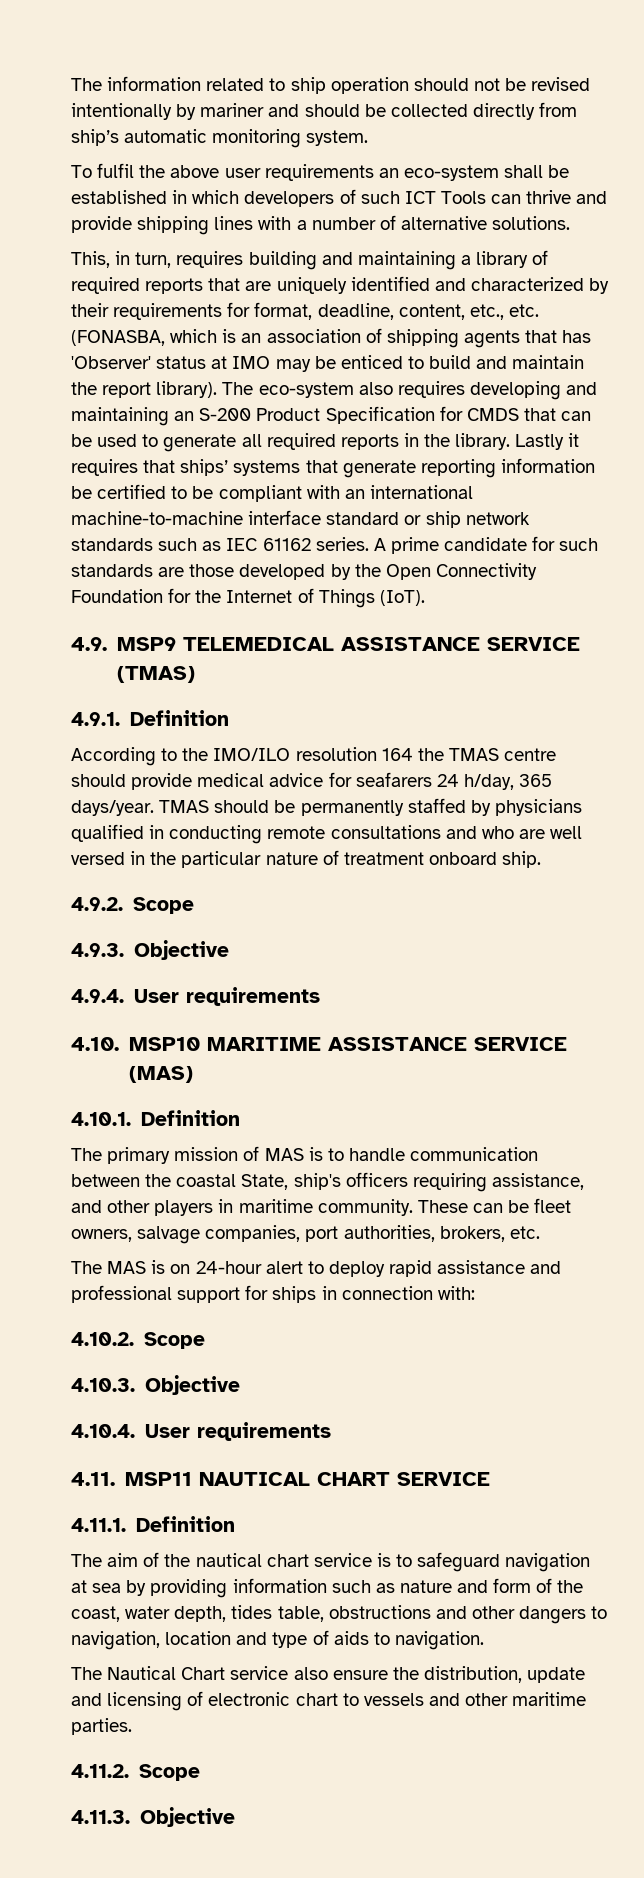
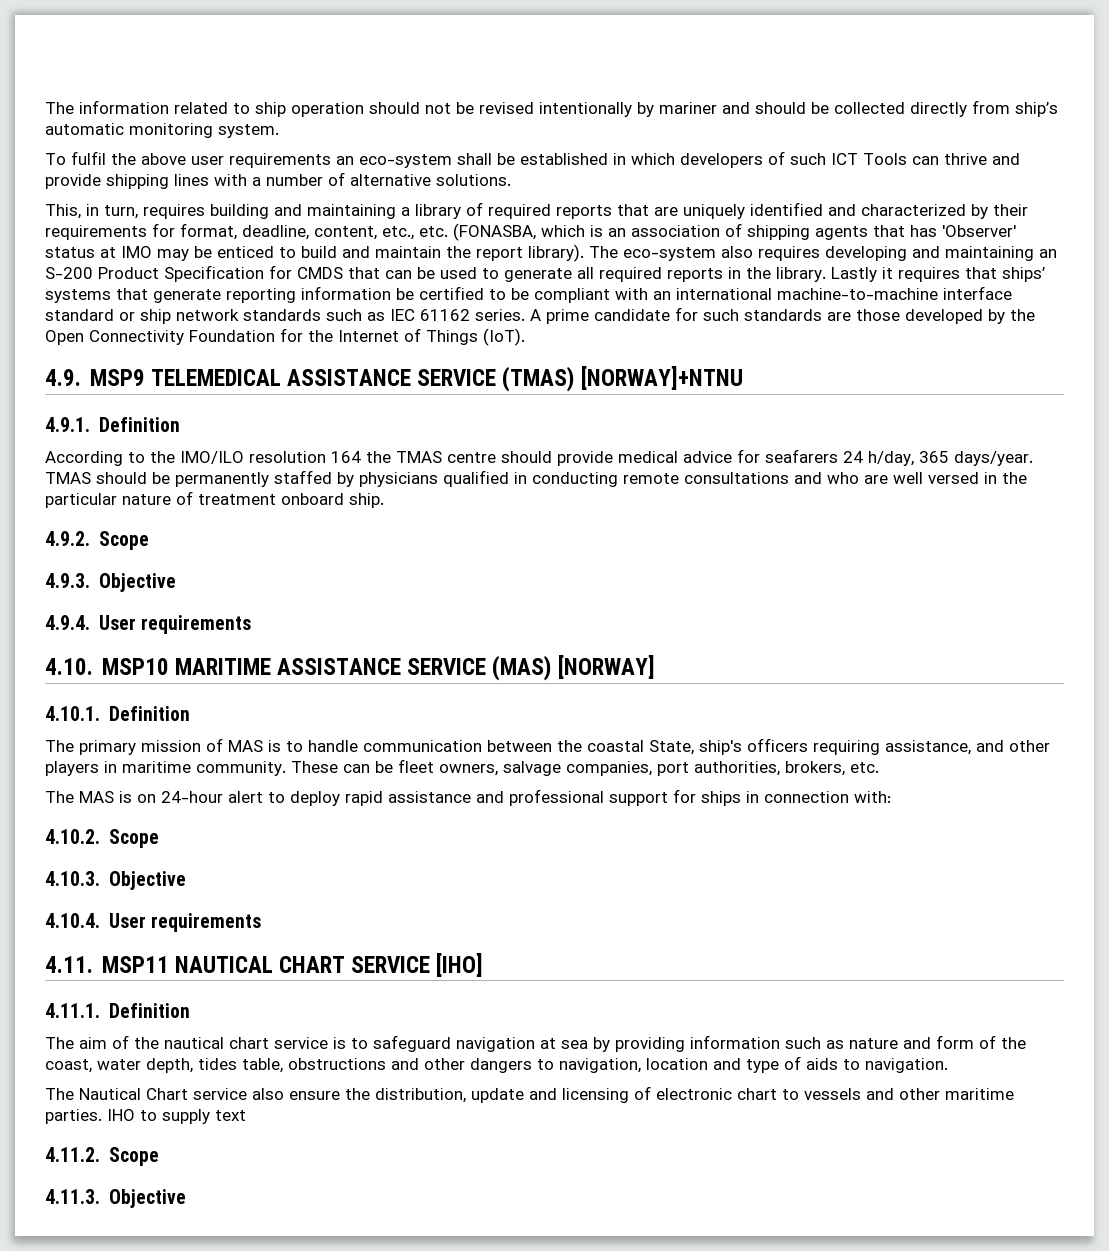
(195, 674) none -> [580,366,743,390] [NORWAY]+NTNU
(193, 1074) none -> [557,655,655,679] [NORWAY]
(490, 1479) none -> [436,953,484,977] [IHO]
(132, 1726) none -> [107,1109,246,1124] IHO to supply text

